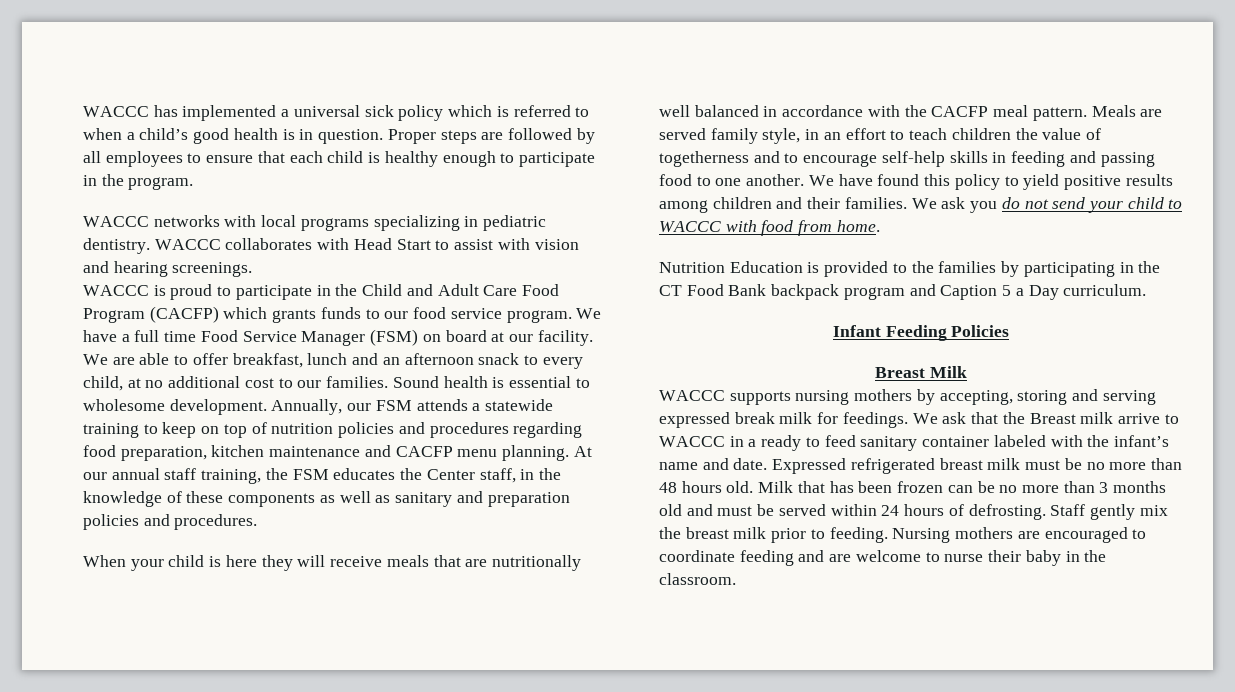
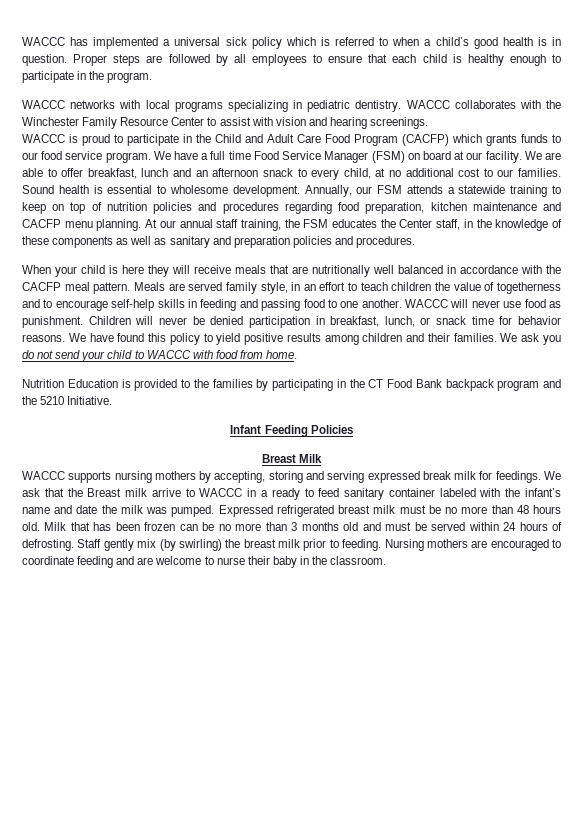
[353,238,431,250] Head Start -> [546,100,562,109] [22,117,205,129] the Winchester Family Resource Center
(805, 180) none -> [405,299,562,308] [22,316,562,328] [22,334,65,342] WACCC will never use food as punishment. Children will never be denied participation in breakfast, lunch, or snack time for behavior reasons.
[940,284,1147,300] Caption 5 a Day curriculum. -> [22,396,113,405] the 5210 Initiative.
[733,458,768,470] date. -> [76,505,215,517] date the milk was pumped.
(1168, 510) none -> [159,539,222,551] (by swirling)

